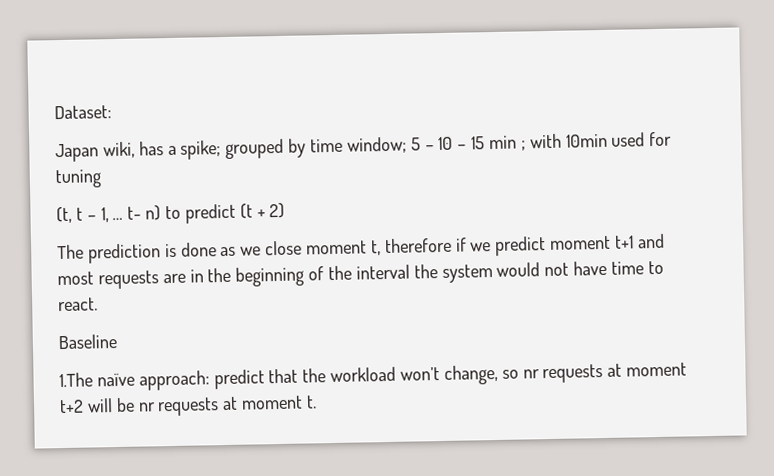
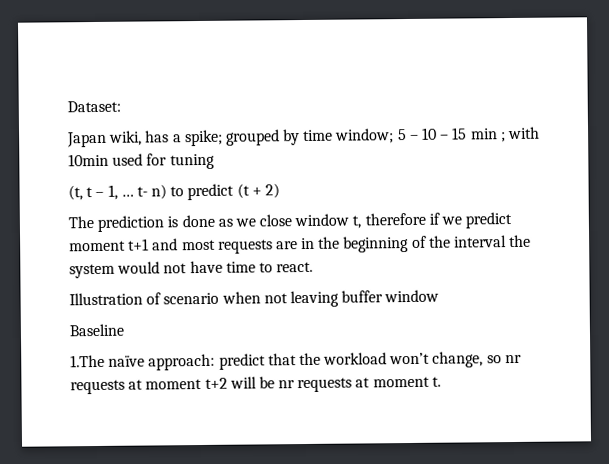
[306,240,368,255] moment -> [294,213,350,227] window
(98, 304) none -> [69,289,440,308] // Illustration of scenario when not leaving buffer window

